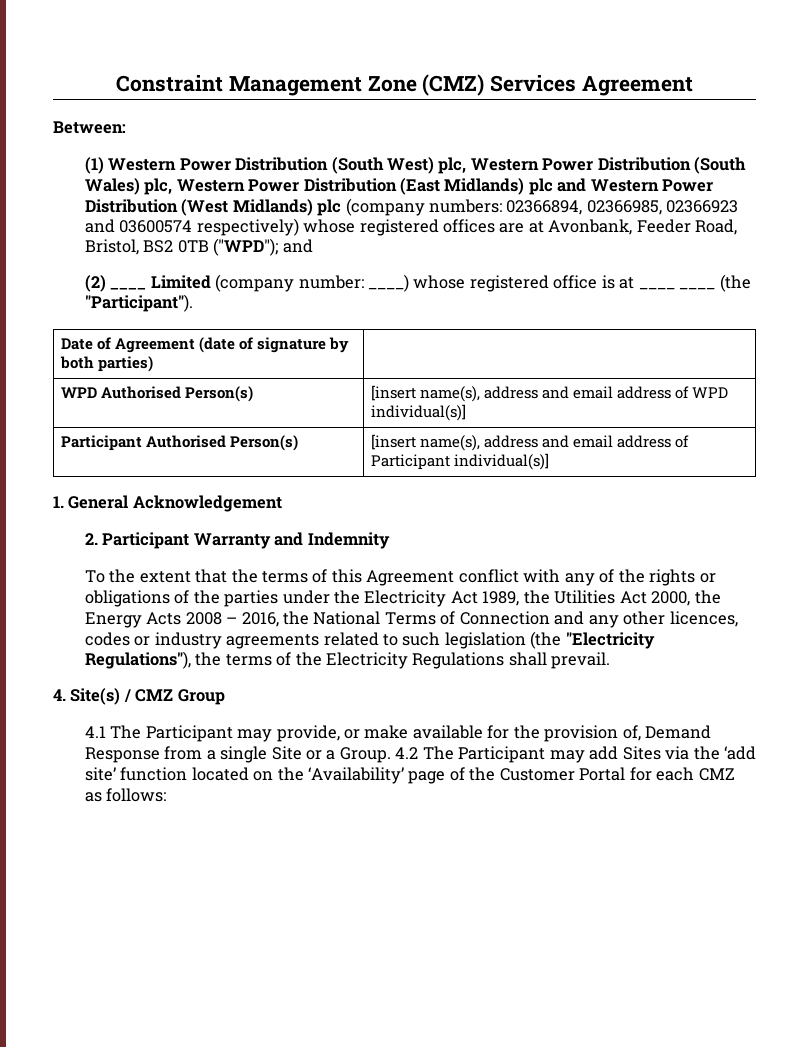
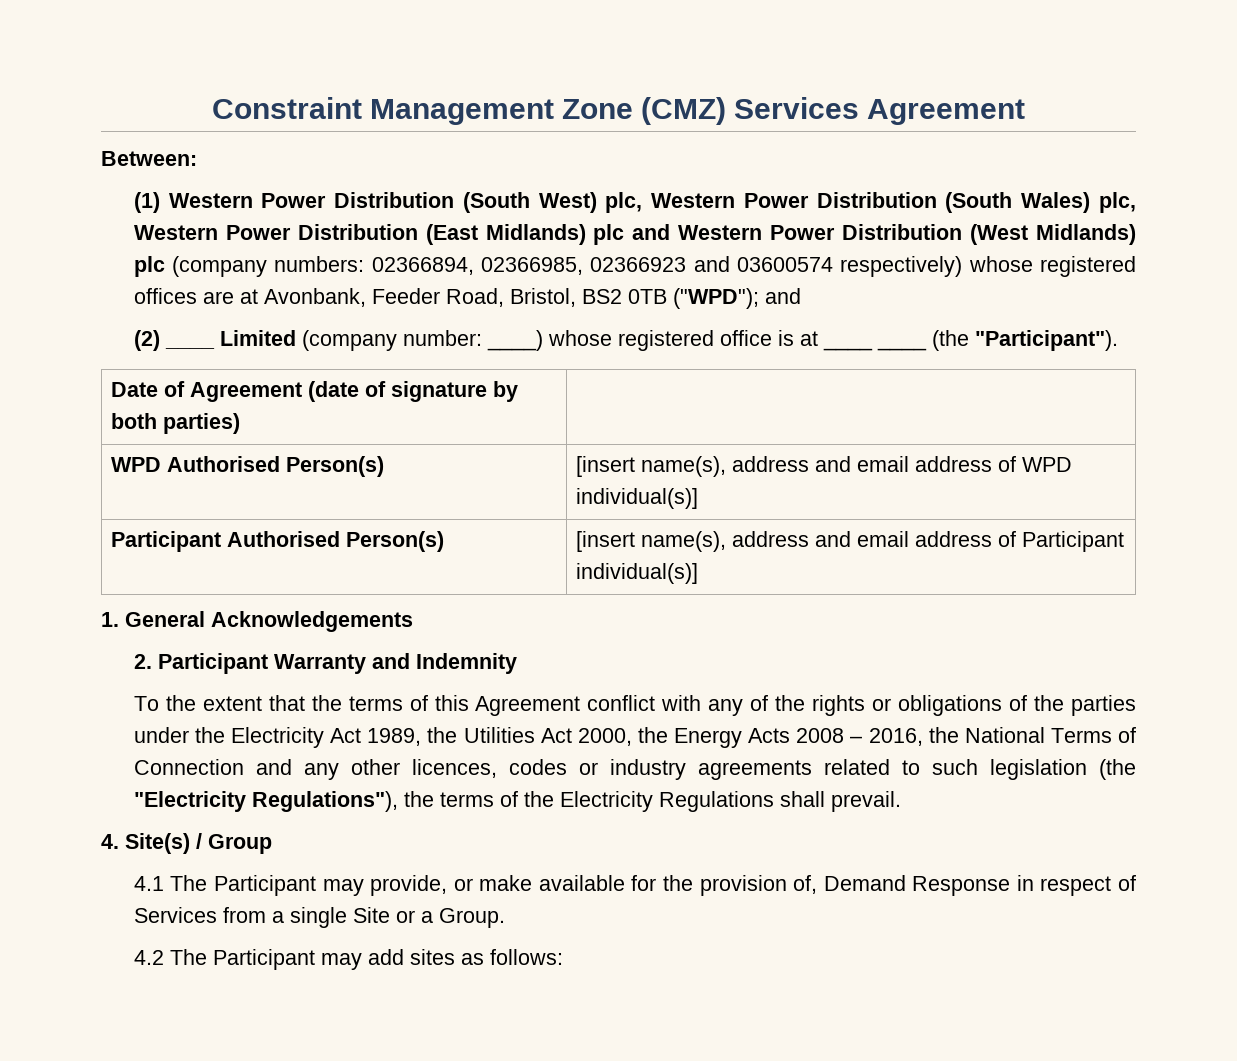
[132,495,282,512] Acknowledgement -> [211,611,413,632] Acknowledgements
[135,689,174,702] CMZ -> (202, 841) none
(160, 755) none -> [1016,875,1137,896] [133,907,217,923] in respect of Services
(391, 755) none -> (505, 918) //
[622,746,756,760] [84,767,735,784] Sites via the ‘add site’ function located on the ‘Availability’ page of the Customer Portal for each CMZ -> [409,949,455,965] sites

